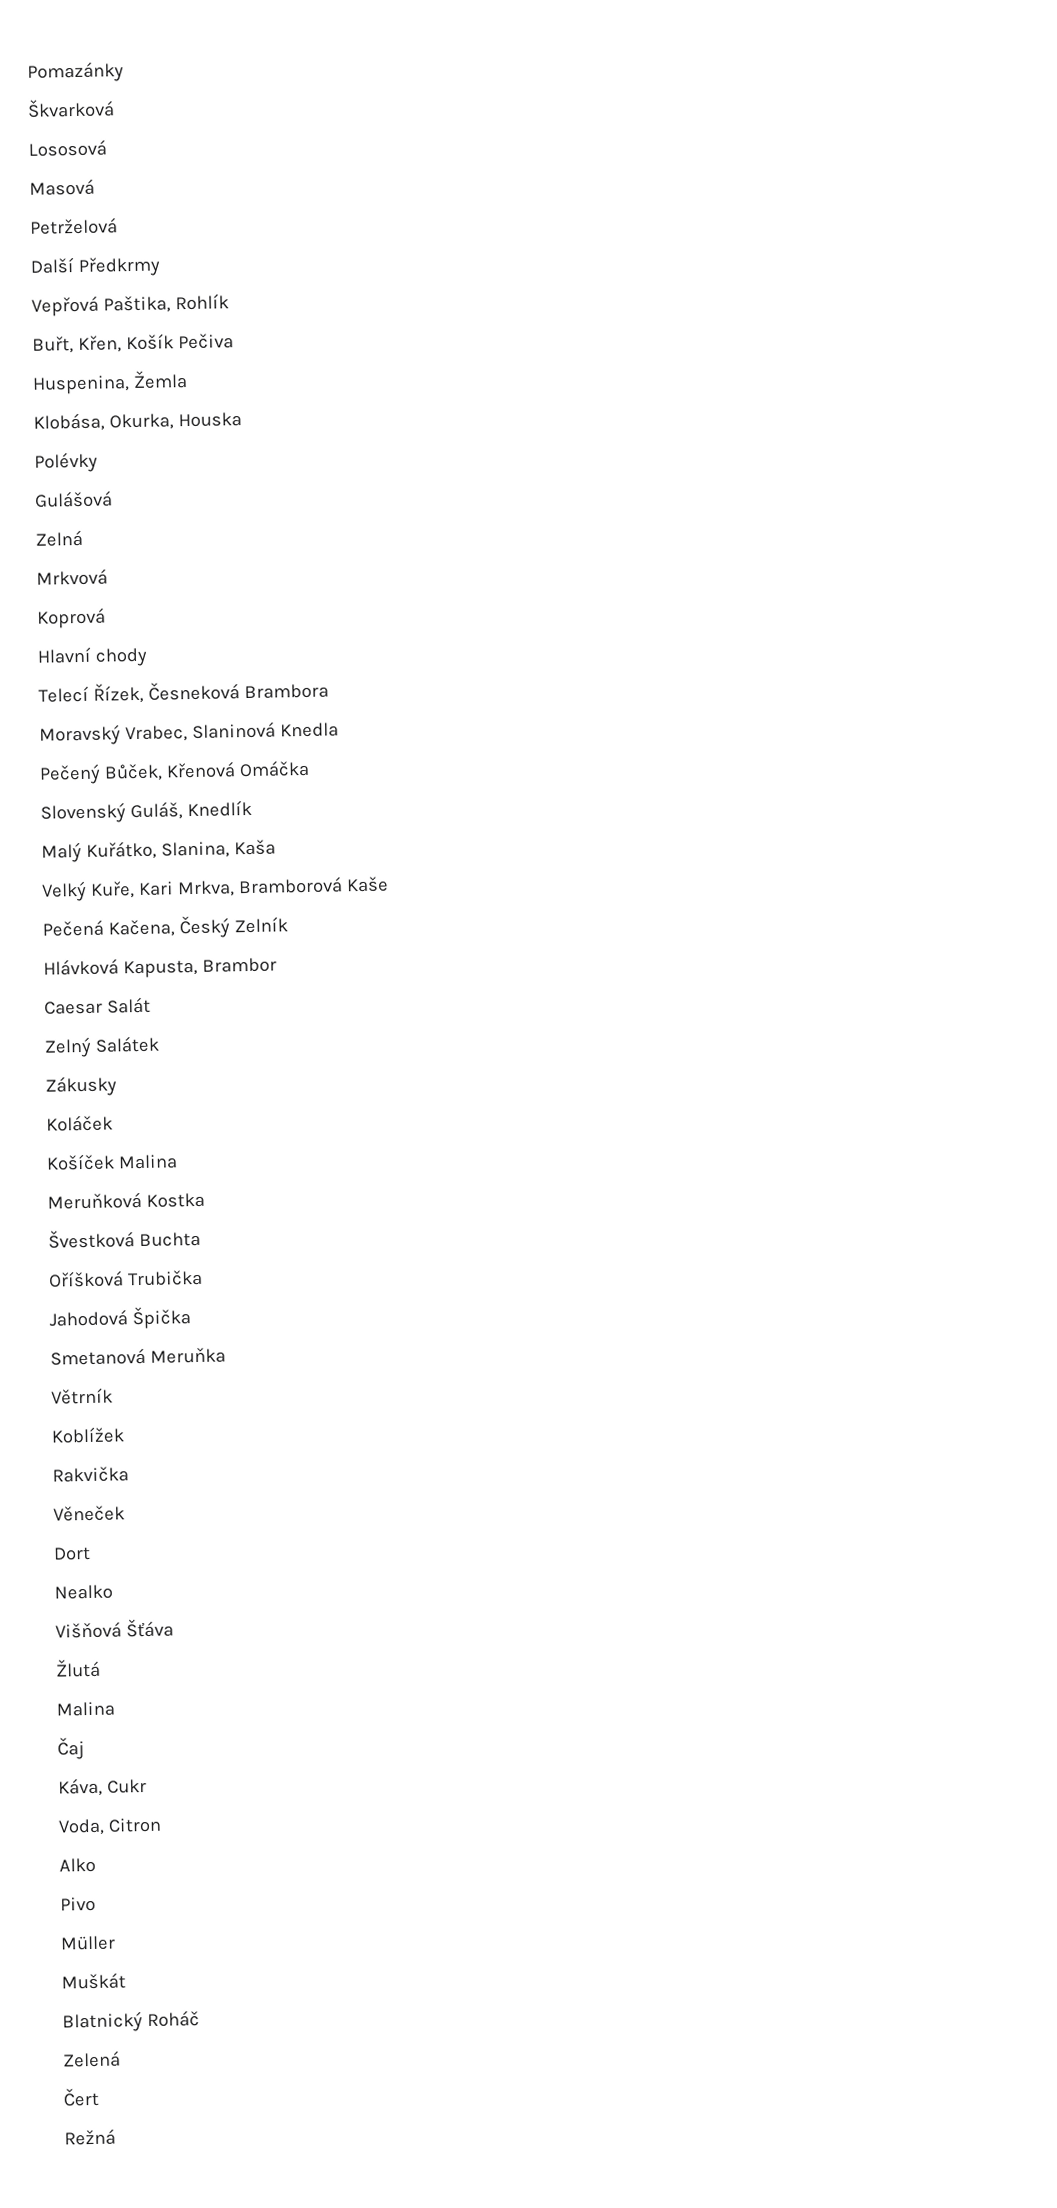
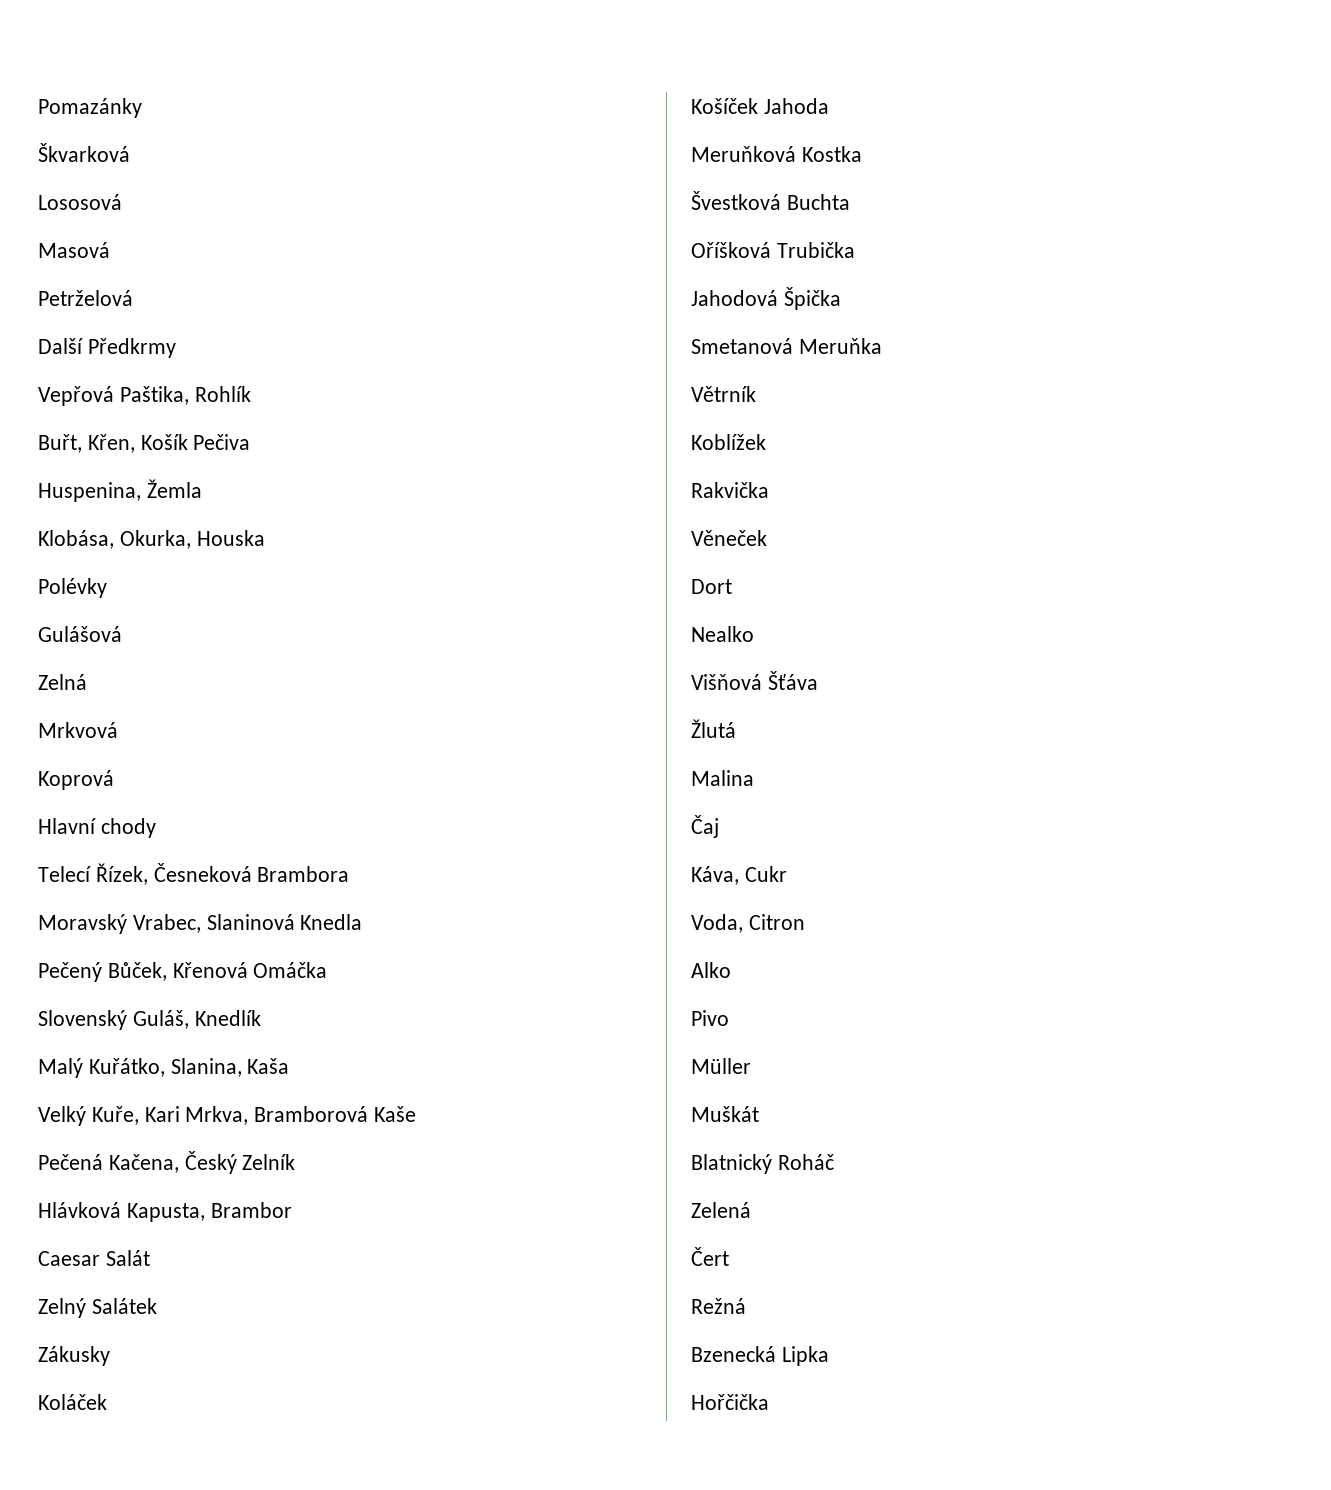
[117,1154,178,1170] Malina -> [763,98,829,114] Jahoda
(116, 2137) none -> [691,1346,829,1366] [691,1394,769,1410] // Bzenecká Lipka // Hořčička

